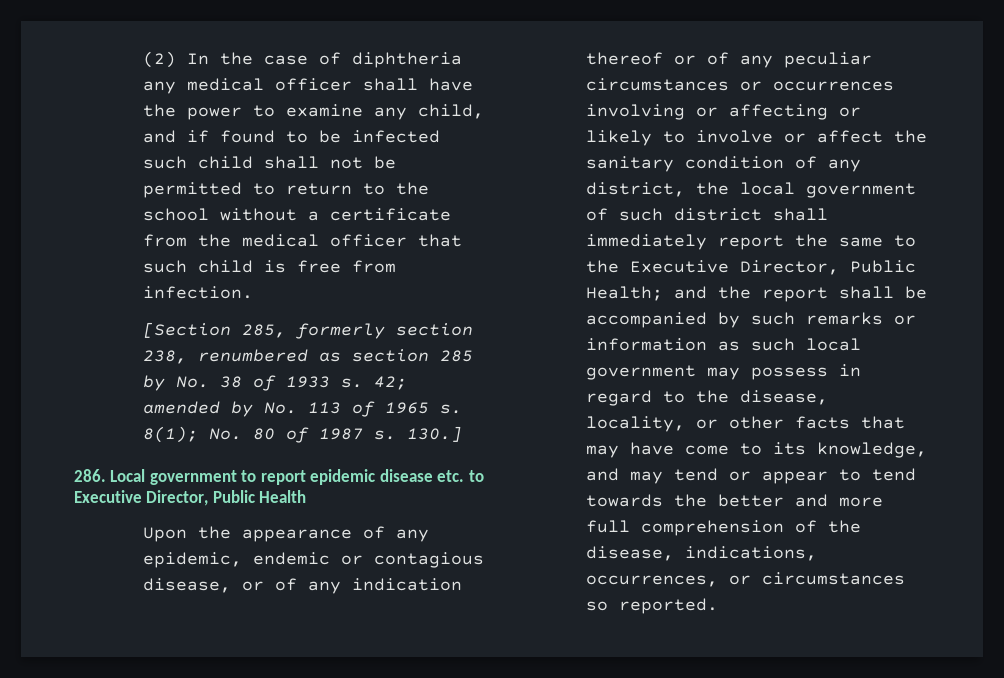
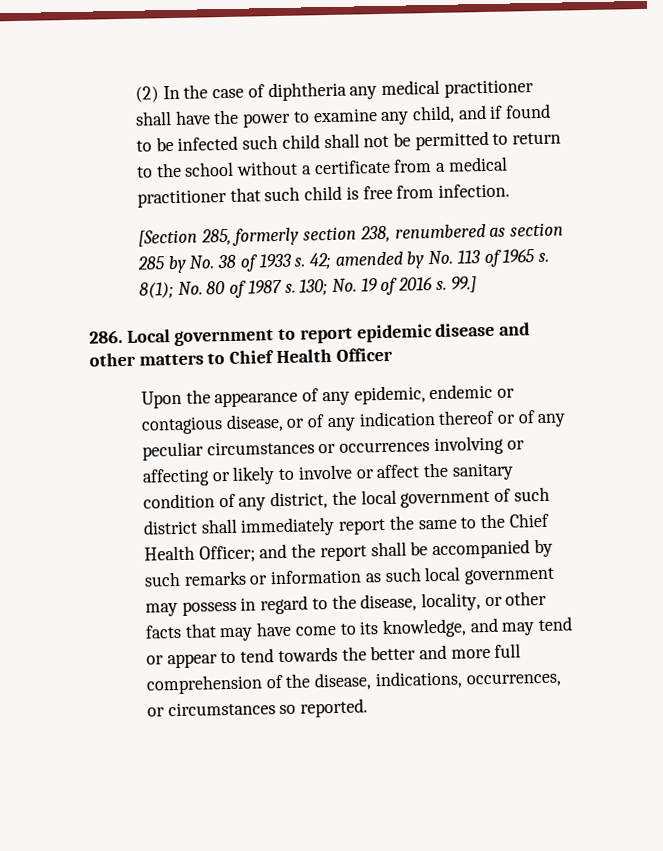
[274,78,352,91] officer -> [443,79,534,98] practitioner
[197,234,407,247] the medical officer -> [435,156,508,172] [136,188,227,208] a medical practitioner
[406,426,462,442] 130.] -> [299,276,477,296] 130; No. 19 of 2016 s. 99.]
[437,470,484,482] [74,490,307,506] etc. to Executive Director, Public Health -> [499,322,531,336] [89,347,393,367] and other matters to Chief Health Officer
[629,260,916,275] [585,286,663,301] Executive Director, Public Health; -> [508,512,549,528] [143,545,256,563] Chief Health Officer;

